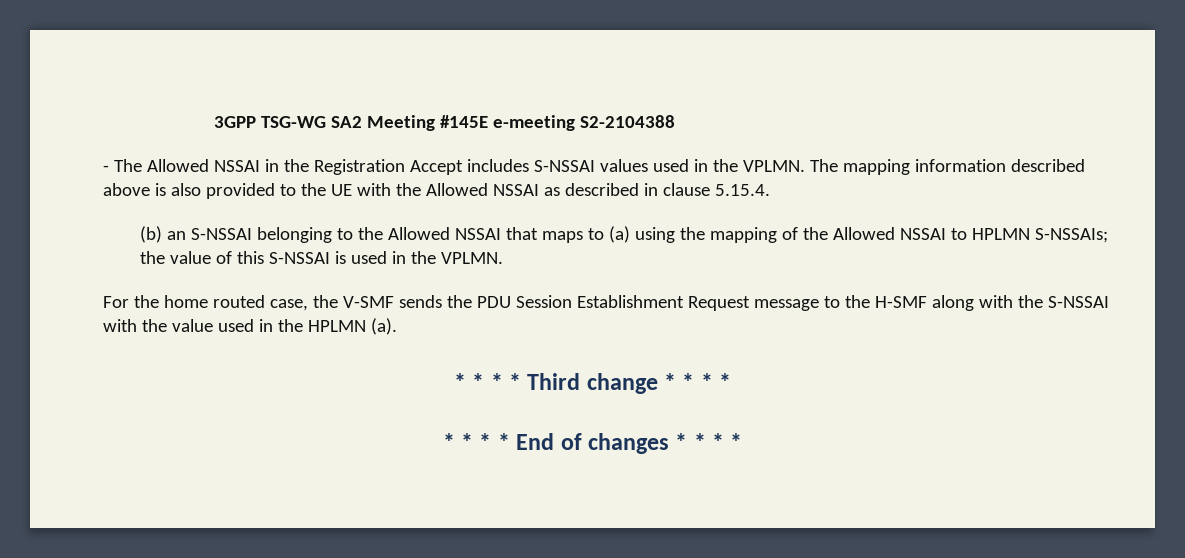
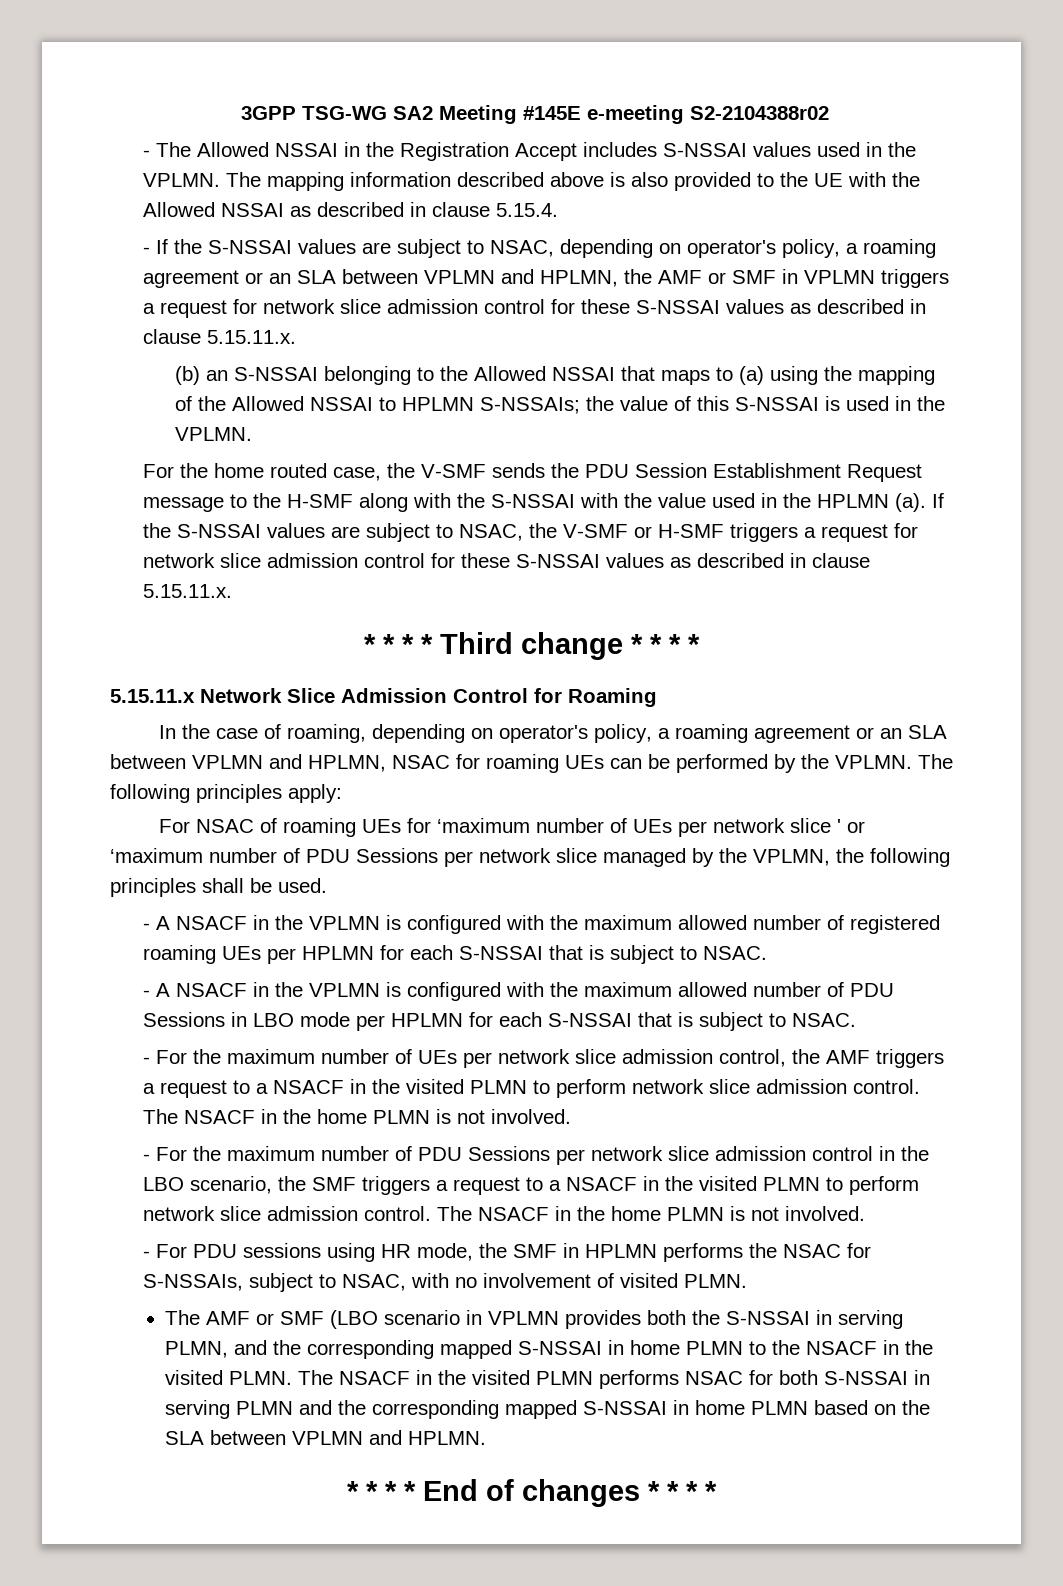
[579,115,675,128] S2-2104388 -> [689,106,829,120] S2-2104388r02
(770, 190) none -> [142,239,936,258] [142,269,949,288] [142,299,926,318] [142,329,296,344] // - If the S-NSSAI values are subject to NSAC, depending on operator's policy, a roaming agreement or an SLA between VPLMN and HPLMN, the AMF or SMF in VPLMN triggers a request for network slice admission control for these S-NSSAI values as described in clause 5.15.11.x.
(397, 326) none -> [931,493,944,508] [142,523,918,542] [142,553,870,568] [142,584,232,598] If the S-NSSAI values are subject to NSAC, the V-SMF or H-SMF triggers a request for network slice admission control for these S-NSSAI values as described in clause 5.15.11.x.
(732, 381) none -> [110,688,657,707] [158,724,947,743] [110,754,953,773] [110,784,342,803] [158,818,865,837] [110,848,950,867] [110,878,327,897] [142,915,940,934] [142,945,767,964] [142,982,894,1001] [142,1012,856,1031] [142,1049,944,1068] [142,1079,920,1098] [142,1109,571,1124] [142,1146,929,1165] [142,1176,919,1195] [142,1206,865,1221] [142,1243,871,1262] [142,1273,747,1292] [165,1310,904,1329] [165,1340,934,1359] [165,1370,931,1389] [165,1400,931,1419] [165,1430,487,1445] // 5.15.11.x Network Slice Admission Control for Roaming // In the case of roaming, depending on operator's policy, a roaming agreement or an SLA between VPLMN and HPLMN, NSAC for roaming UEs can be performed by the VPLMN. The following principles apply: // For NSAC of roaming UEs for ‘maximum number of UEs per network slice ' or ‘maximum number of PDU Sessions per network slice managed by the VPLMN, the following principles shall be used. // - A NSACF in the VPLMN is configured with the maximum allowed number of registered roaming UEs per HPLMN for each S-NSSAI that is subject to NSAC. // - A NSACF in the VPLMN is configured with the maximum allowed number of PDU Sessions in LBO mode per HPLMN for each S-NSSAI that is subject to NSAC. // - For the maximum number of UEs per network slice admission control, the AMF triggers a request to a NSACF in the visited PLMN to perform network slice admission control. The NSACF in the home PLMN is not involved. // - For the maximum number of PDU Sessions per network slice admission control in the LBO scenario, the SMF triggers a request to a NSACF in the visited PLMN to perform network slice admission control. The NSACF in the home PLMN is not involved. // - For PDU sessions using HR mode, the SMF in HPLMN performs the NSAC for S-NSSAIs, subject to NSAC, with no involvement of visited PLMN. // The AMF or SMF (LBO scenario in VPLMN provides both the S-NSSAI in serving PLMN, and the corresponding mapped S-NSSAI in home PLMN to the NSACF in the visited PLMN. The NSACF in the visited PLMN performs NSAC for both S-NSSAI in serving PLMN and the corresponding mapped S-NSSAI in home PLMN based on the SLA between VPLMN and HPLMN.

